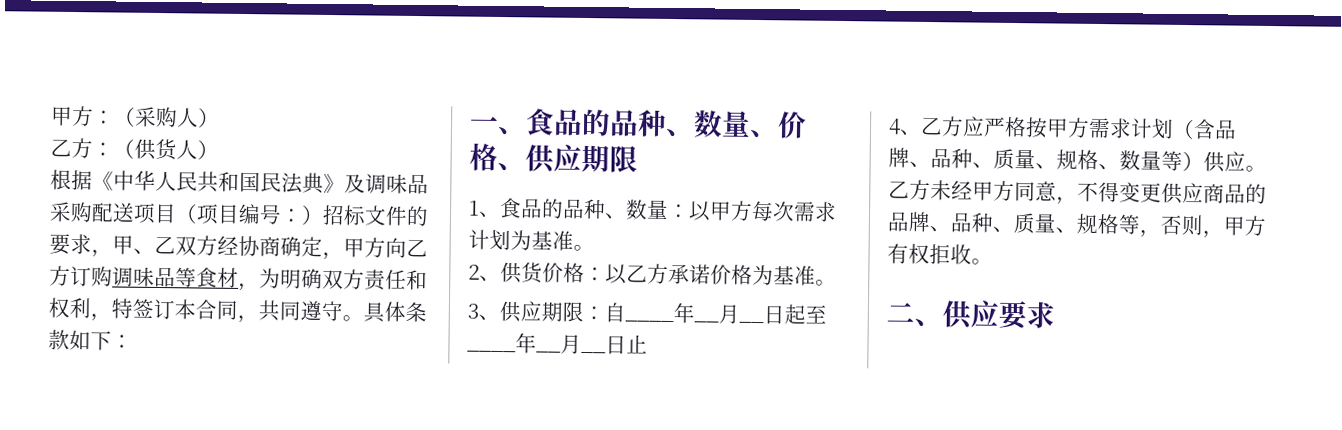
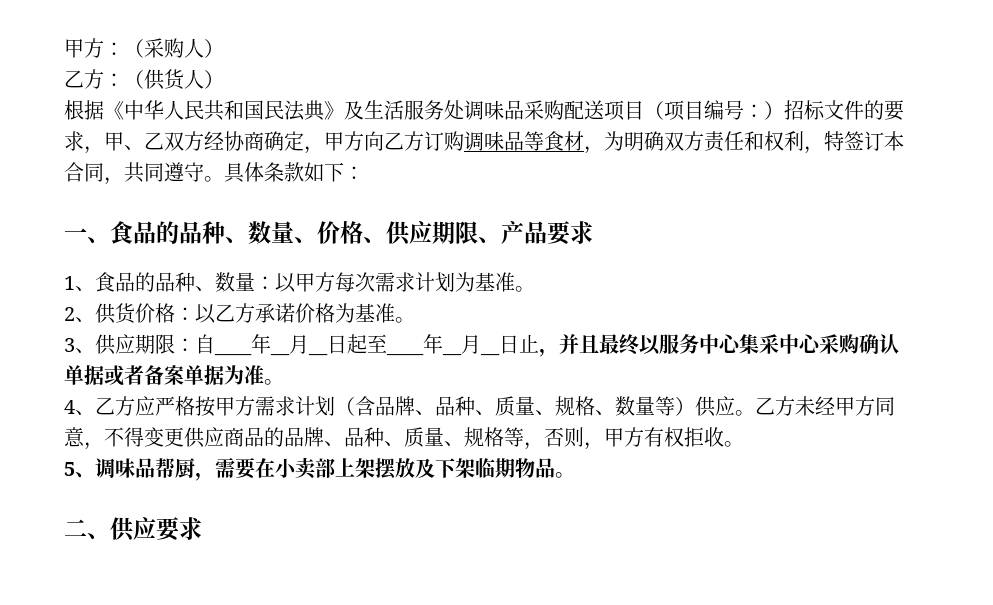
(366, 184) none -> [364,100,464,120] 生活服务处
(638, 159) none -> [478,221,593,245] 、产品要求
(648, 344) none -> [539,334,899,357] [64,365,284,386] ，并且最终以服务中心集采中心采购确认单据或者备案单据为准。
(993, 261) none -> [64,457,575,481] // 5、调味品帮厨，需要在小卖部上架摆放及下架临期物品。

